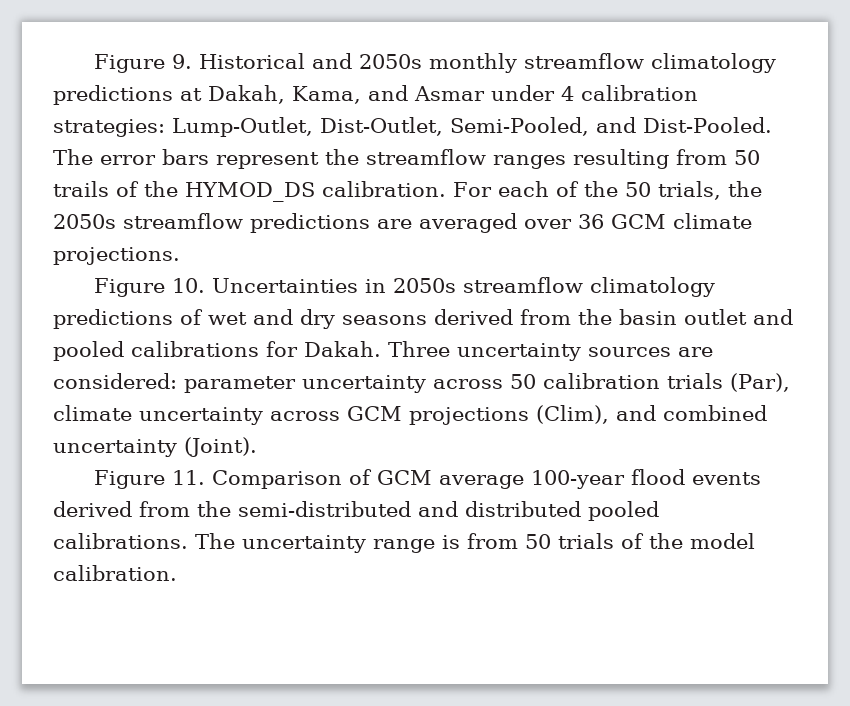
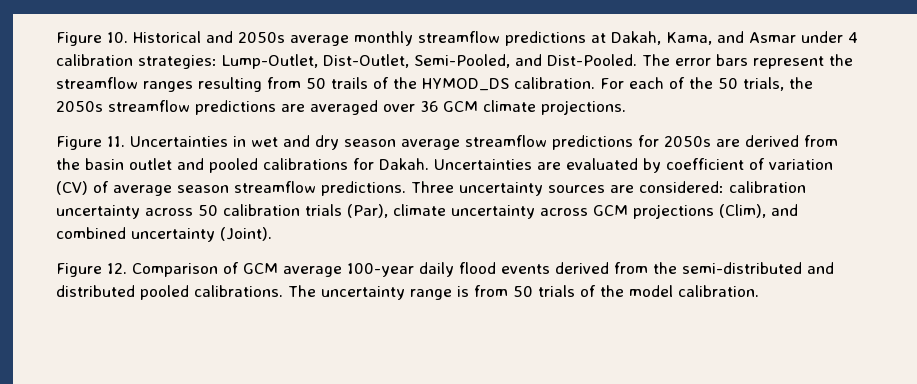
[94,54,193,73] Figure 9. -> [56,32,128,46] Figure 10.
(423, 61) none -> [290,35,349,46] average
[651,53,777,73] climatology -> (500, 37) none
[172,278,206,293] 10. -> [107,136,125,147] 11.
[393,277,716,297] [53,309,427,329] 2050s streamflow climatology predictions of wet and dry seasons -> [251,135,740,150] wet and dry season average streamflow predictions for 2050s are
(381, 349) none -> [434,158,833,173] [56,181,406,196] Uncertainties are evaluated by coefficient of variation (CV) of average season streamflow predictions.
[184,376,296,393] parameter -> [729,181,806,193] calibration
[172,470,206,485] 11. -> [107,263,127,274] 12.
(626, 479) none -> [419,262,454,277] daily

